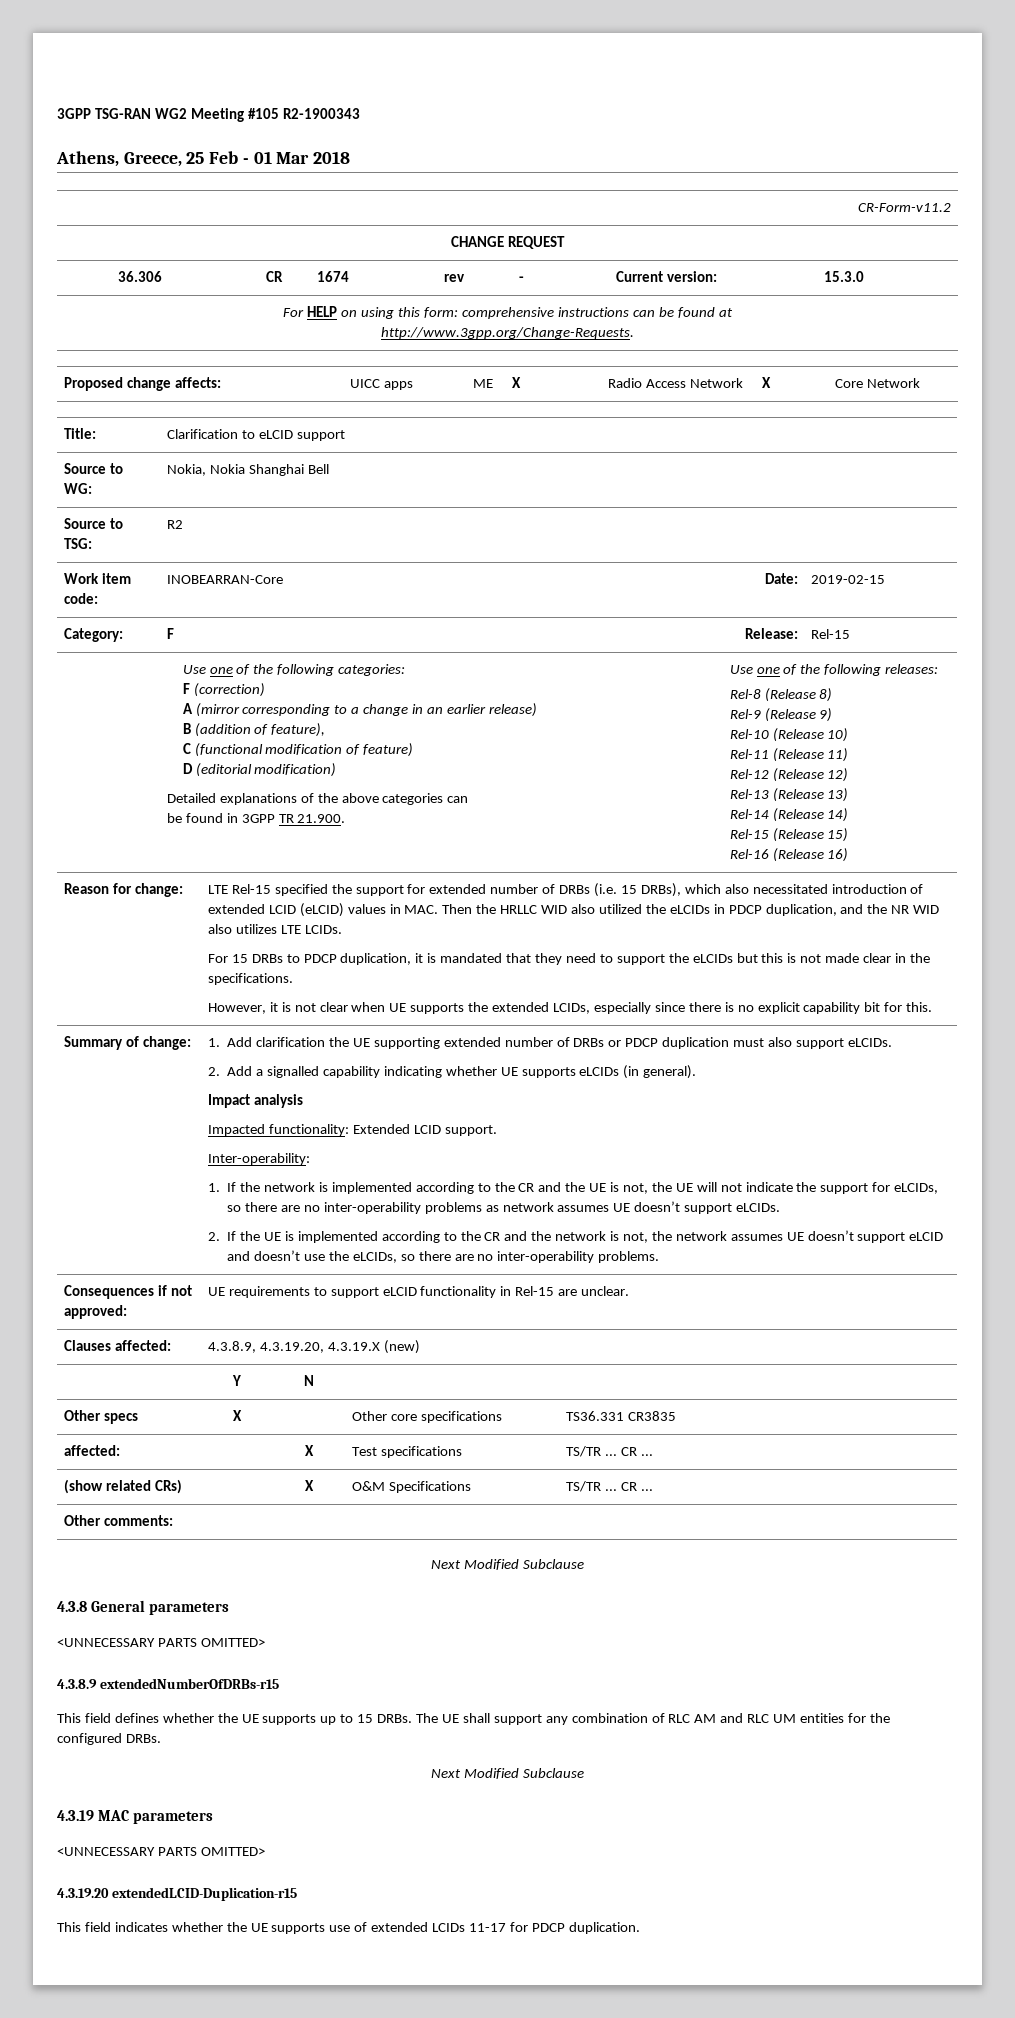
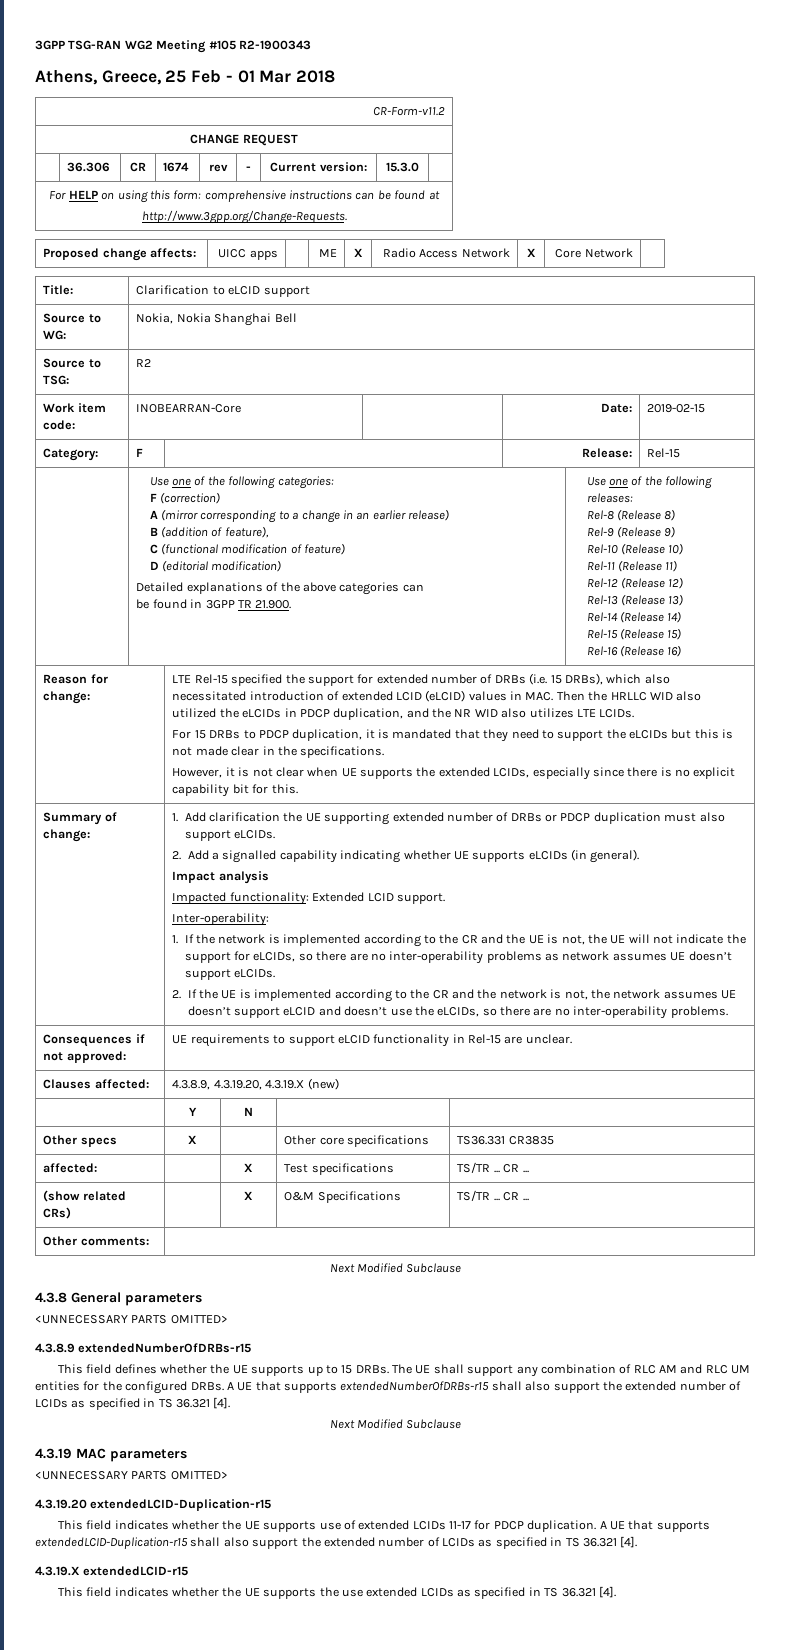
(161, 1738) none -> [226,1381,741,1393] [35,1397,231,1410] A UE that supports extendedNumberOfDRBs-r15 shall also support the extended number of LCIDs as specified in TS 36.321 [4].
(640, 1928) none -> [599,1520,710,1532] [35,1536,638,1549] [35,1566,189,1576] [57,1586,616,1599] A UE that supports extendedLCID-Duplication-r15 shall also support the extended number of LCIDs as specified in TS 36.321 [4]. // 4.3.19.X extendedLCID-r15 // This field indicates whether the UE supports the use extended LCIDs as specified in TS 36.321 [4].

